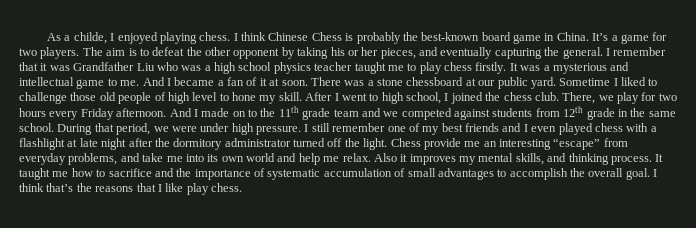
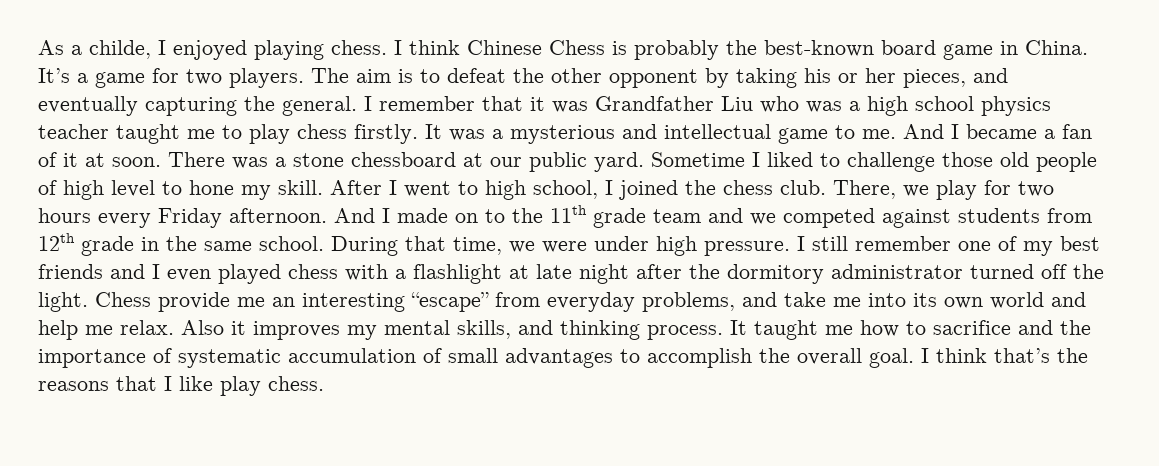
[116,123,151,135] period, -> [453,237,502,255] time,

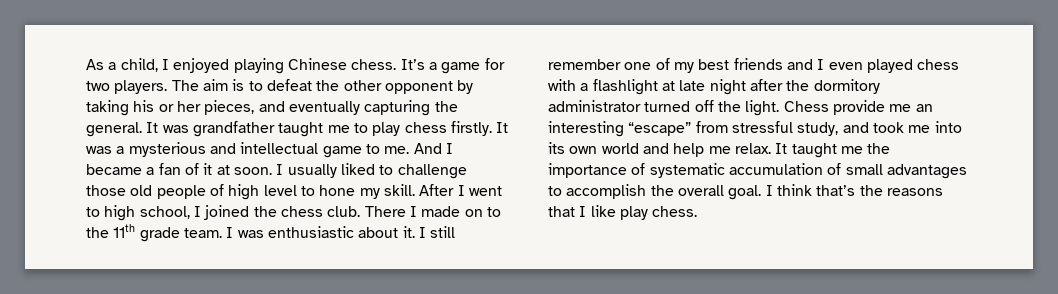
[89,40,151,59] childe, -> [120,58,158,72] child,
[331,40,1088,60] chess. I think Chinese Chess is probably the best-known board game in China. -> [287,58,397,70] Chinese chess.
[364,96,1051,116] [38,124,109,139] I remember that it was Grandfather Liu who was a high school physics teacher -> [146,121,275,137] It was grandfather
[168,152,760,172] There was a stone chessboard at our public yard. Sometime I -> [276,164,337,178] I usually
[833,180,1054,200] [38,208,375,228] There, we play for two hours every Friday afternoon. And -> [364,206,406,217] There
[653,208,1092,228] [38,233,790,256] team and we competed against students from 12th grade in the same school. During that time, we were under high pressure. -> [183,226,415,238] team. I was enthusiastic about it.
[547,292,826,312] everyday problems, and take -> [731,121,904,136] stressful study, and took
[181,320,1053,340] Also it improves my mental skills, and thinking process. It taught me how to sacrifice and -> [775,143,863,158] It taught me

